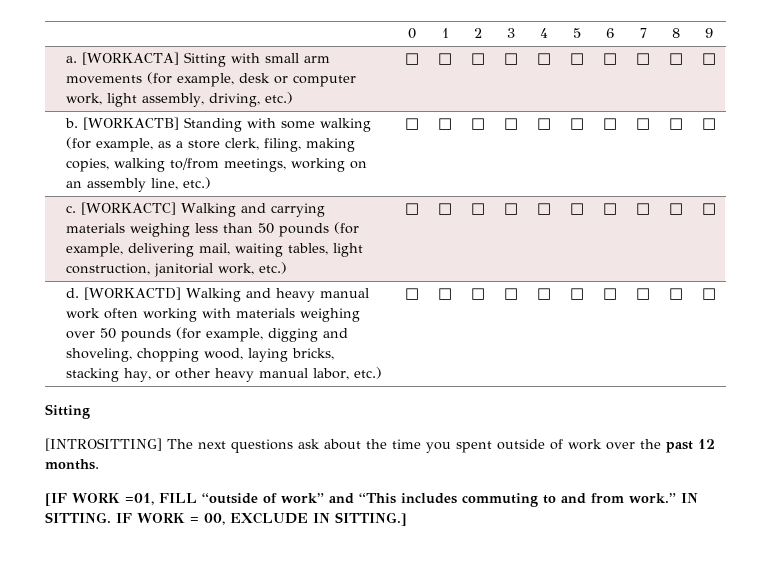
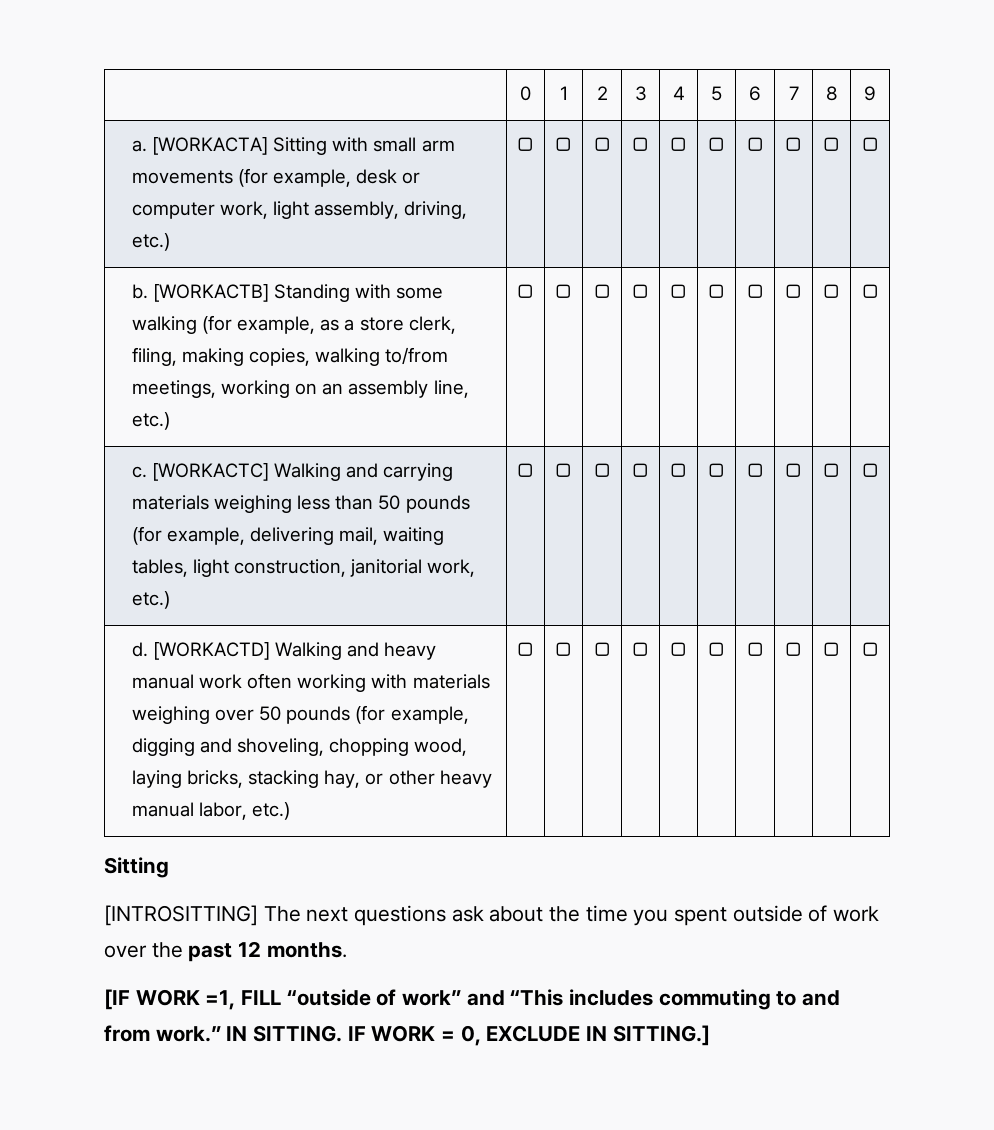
[125,493,154,505] =01, -> [205,990,236,1010] =1,
[204,513,225,525] 00, -> [460,1025,481,1046] 0,

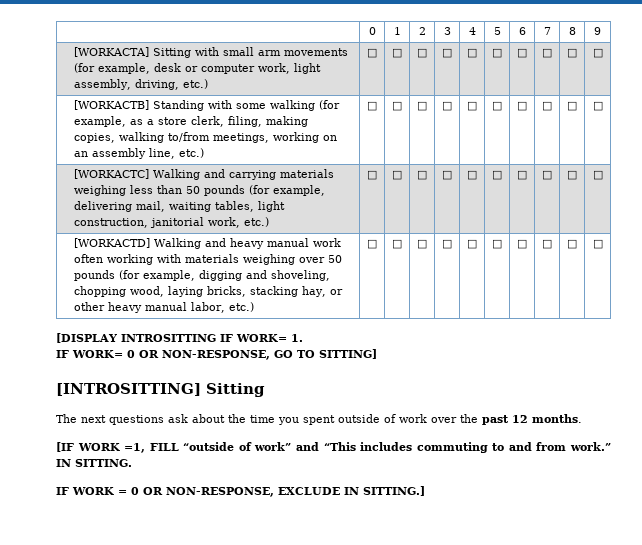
[131,140,147,152] a. -> (601, 31) none
[131,284,148,299] b. -> (603, 53) none
[131,466,147,478] c. -> (603, 106) none
[131,642,148,657] d. -> (603, 175) none
(879, 649) none -> [56,333,303,343] [56,349,377,360] [56,383,201,396] [DISPLAY INTROSITTING IF WORK= 1. // IF WORK= 0 OR NON-RESPONSE, GO TO SITTING] // [INTROSITTING]
[104,905,258,926] [INTROSITTING] -> (265, 390) none
(343, 1033) none -> (132, 463) //
[460,1025,481,1046] 0, -> [131,487,274,497] 0 OR NON-RESPONSE,

